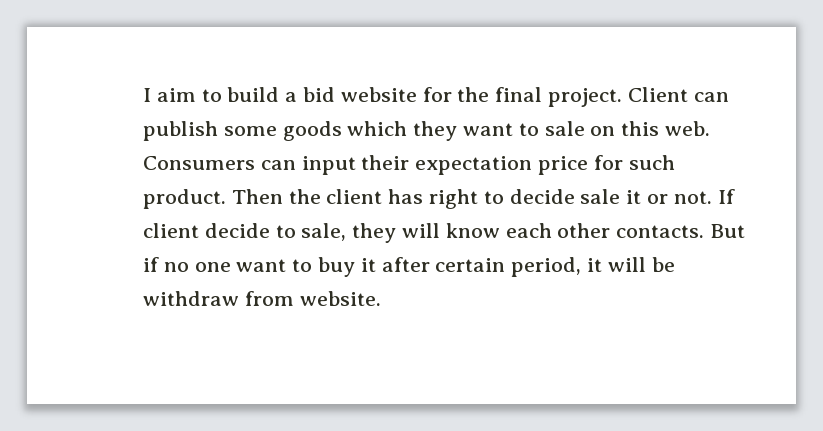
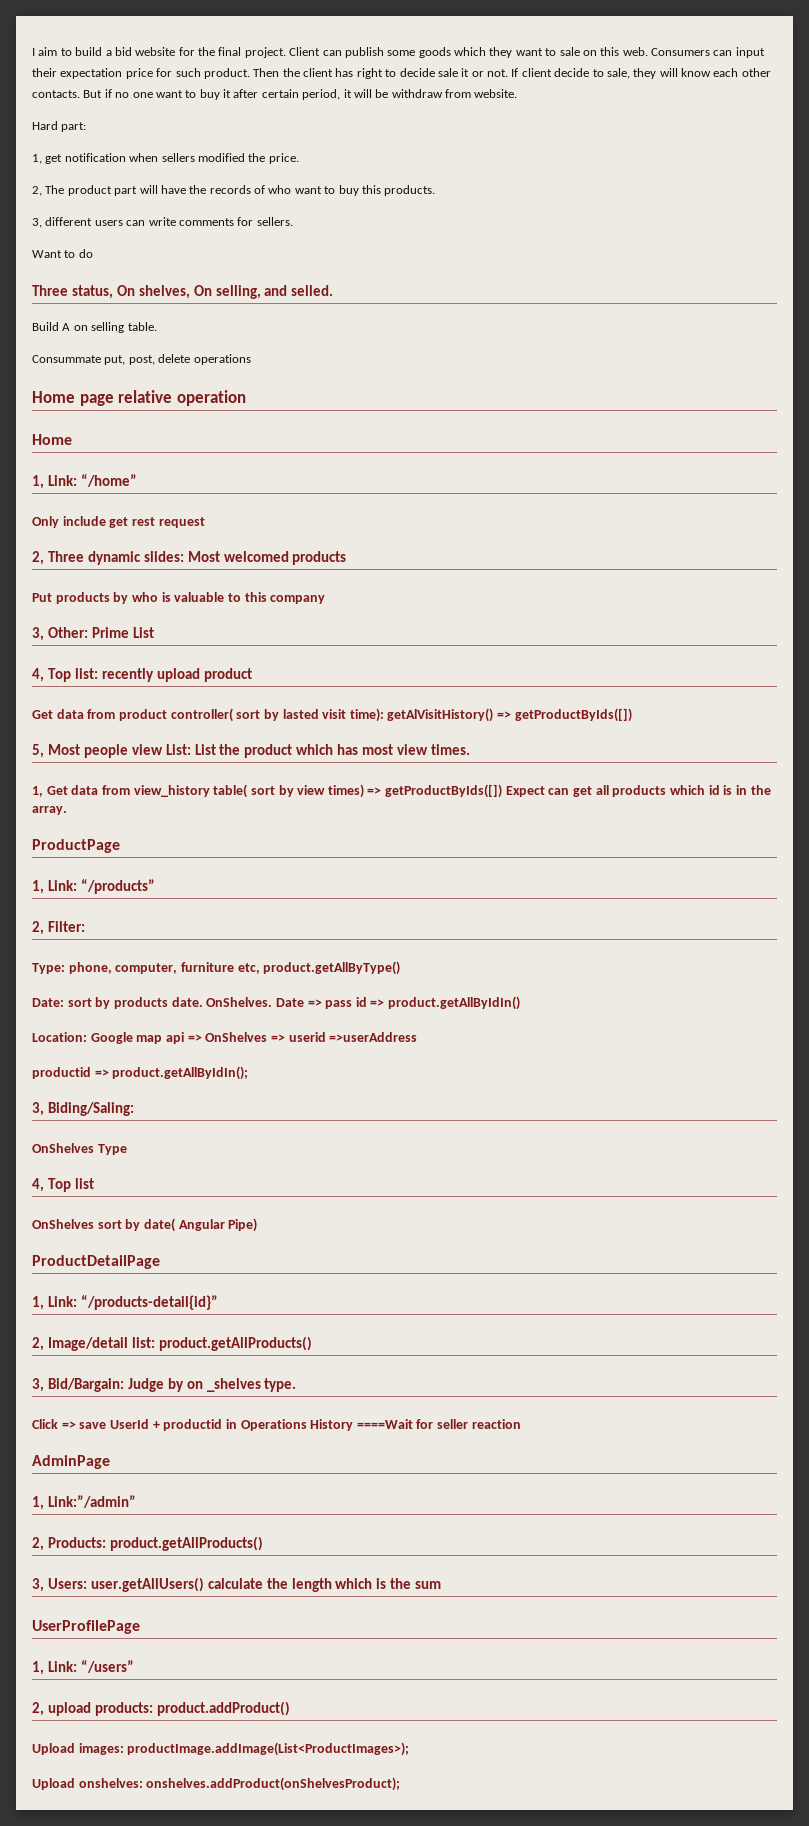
(381, 298) none -> [32,121,87,132] [32,153,299,164] [32,185,436,196] [32,217,293,228] [32,249,93,258] [32,285,334,299] [32,322,157,333] [32,354,251,365] [32,390,246,406] [32,434,72,445] [32,474,137,489] [32,516,205,528] [32,551,347,565] [32,592,326,604] [32,627,154,641] [32,668,252,682] [32,708,632,722] [32,744,470,758] [32,784,771,798] [32,806,67,815] [32,839,120,853] [32,879,155,894] [32,921,85,935] [32,961,401,975] [32,996,521,1010] [32,1032,418,1044] [32,1066,249,1080] [32,1102,134,1116] [32,1143,127,1155] [32,1178,94,1192] [32,1218,258,1232] [32,1255,160,1269] [32,1295,218,1310] [32,1336,312,1351] [32,1378,297,1392] [32,1419,521,1431] [32,1455,110,1469] [32,1495,136,1510] [32,1536,263,1551] [32,1577,442,1592] [32,1620,140,1634] [32,1660,134,1675] [32,1701,290,1716] [32,1742,410,1756] [32,1777,401,1791] // Hard part: // 1, get notification when sellers modified the price. // 2, The product part will have the records of who want to buy this products. // 3, different users can write comments for sellers. // Want to do // Three status, On shelves, On selling, and selled. // Build A on selling table. // Consummate put, post, delete operations // Home page relative operation // Home // 1, Link: “/home” // Only include get rest request // 2, Three dynamic slides: Most welcomed products // Put products by who is valuable to this company // 3, Other: Prime List // 4, Top list: recently upload product // Get data from product controller( sort by lasted visit time): getAlVisitHistory() => getProductByIds([]) // 5, Most people view List: List the product which has most view times. // 1, Get data from view_history table( sort by view times) => getProductByIds([]) Expect can get all products which id is in the array. // ProductPage // 1, Link: “/products” // 2, Filter: // Type: phone, computer, furniture etc, product.getAllByType() // Date: sort by products date. OnShelves. Date => pass id => product.getAllByIdIn() // Location: Google map api => OnShelves => userid =>userAddress // productid => product.getAllByIdIn(); // 3, Biding/Saling: // OnShelves Type // 4, Top list // OnShelves sort by date( Angular Pipe) // ProductDetailPage // 1, Link: “/products-detail{id}” // 2, Image/detail list: product.getAllProducts() // 3, Bid/Bargain: Judge by on _shelves type. // Click => save UserId + productid in Operations History ====Wait for seller reaction // AdminPage // 1, Link:”/admin” // 2, Products: product.getAllProducts() // 3, Users: user.getAllUsers() calculate the length which is the sum // UserProfilePage // 1, Link: “/users” // 2, upload products: product.addProduct() // Upload images: productImage.addImage(List<ProductImages>); // Upload onshelves: onshelves.addProduct(onShelvesProduct);

